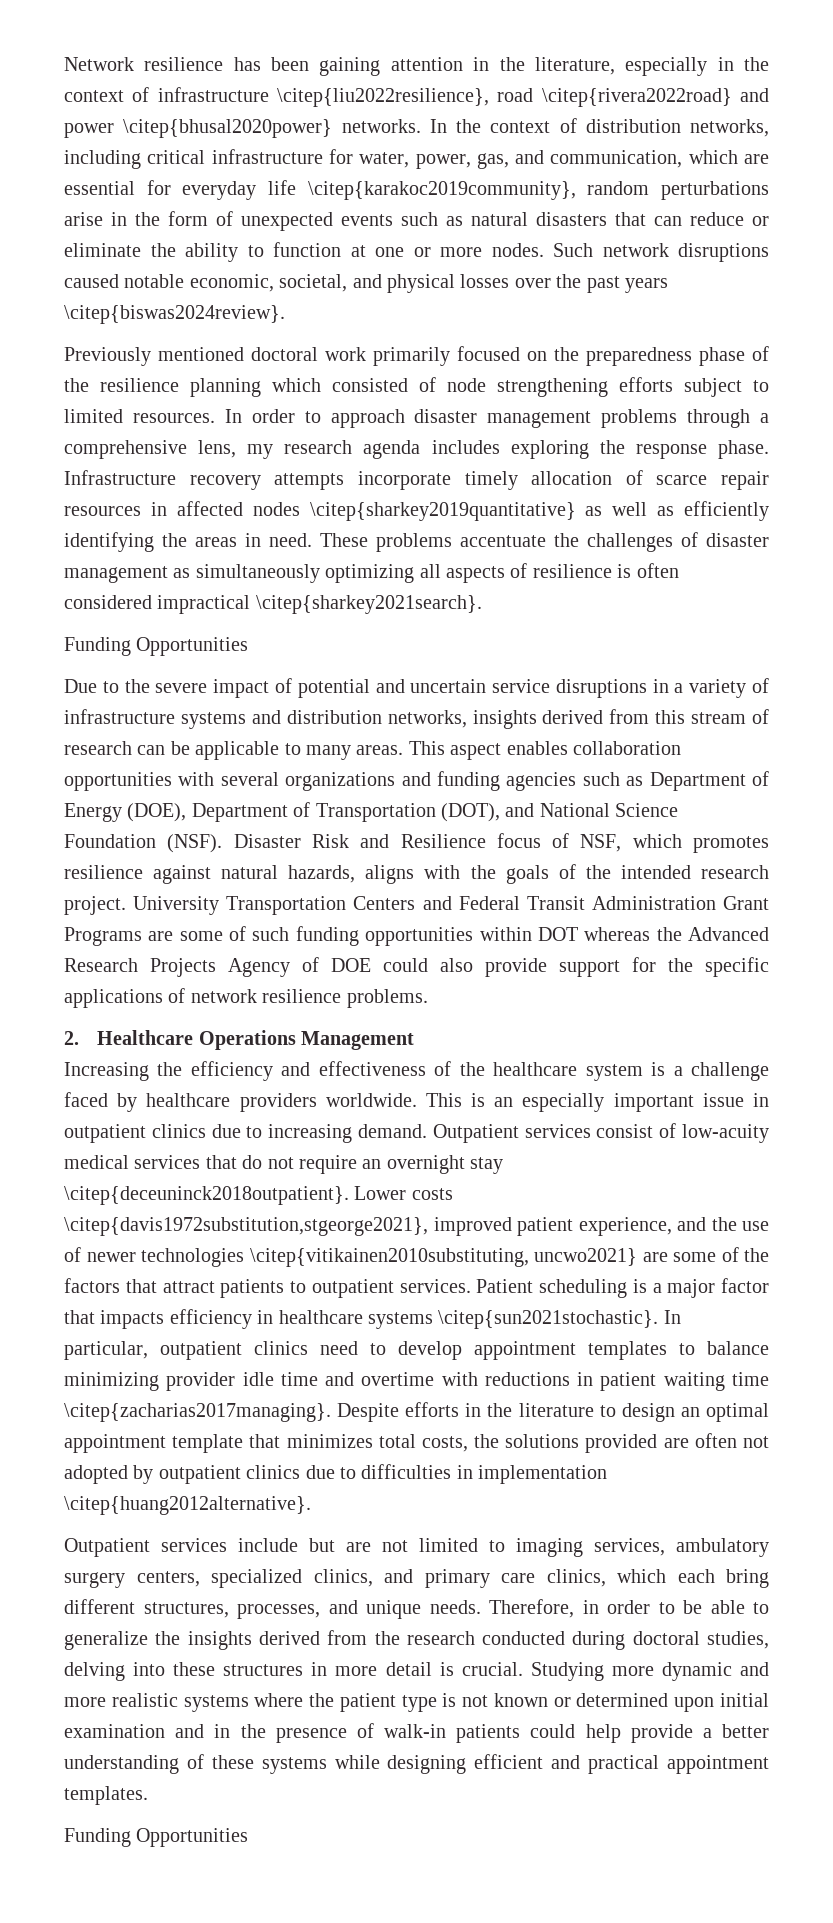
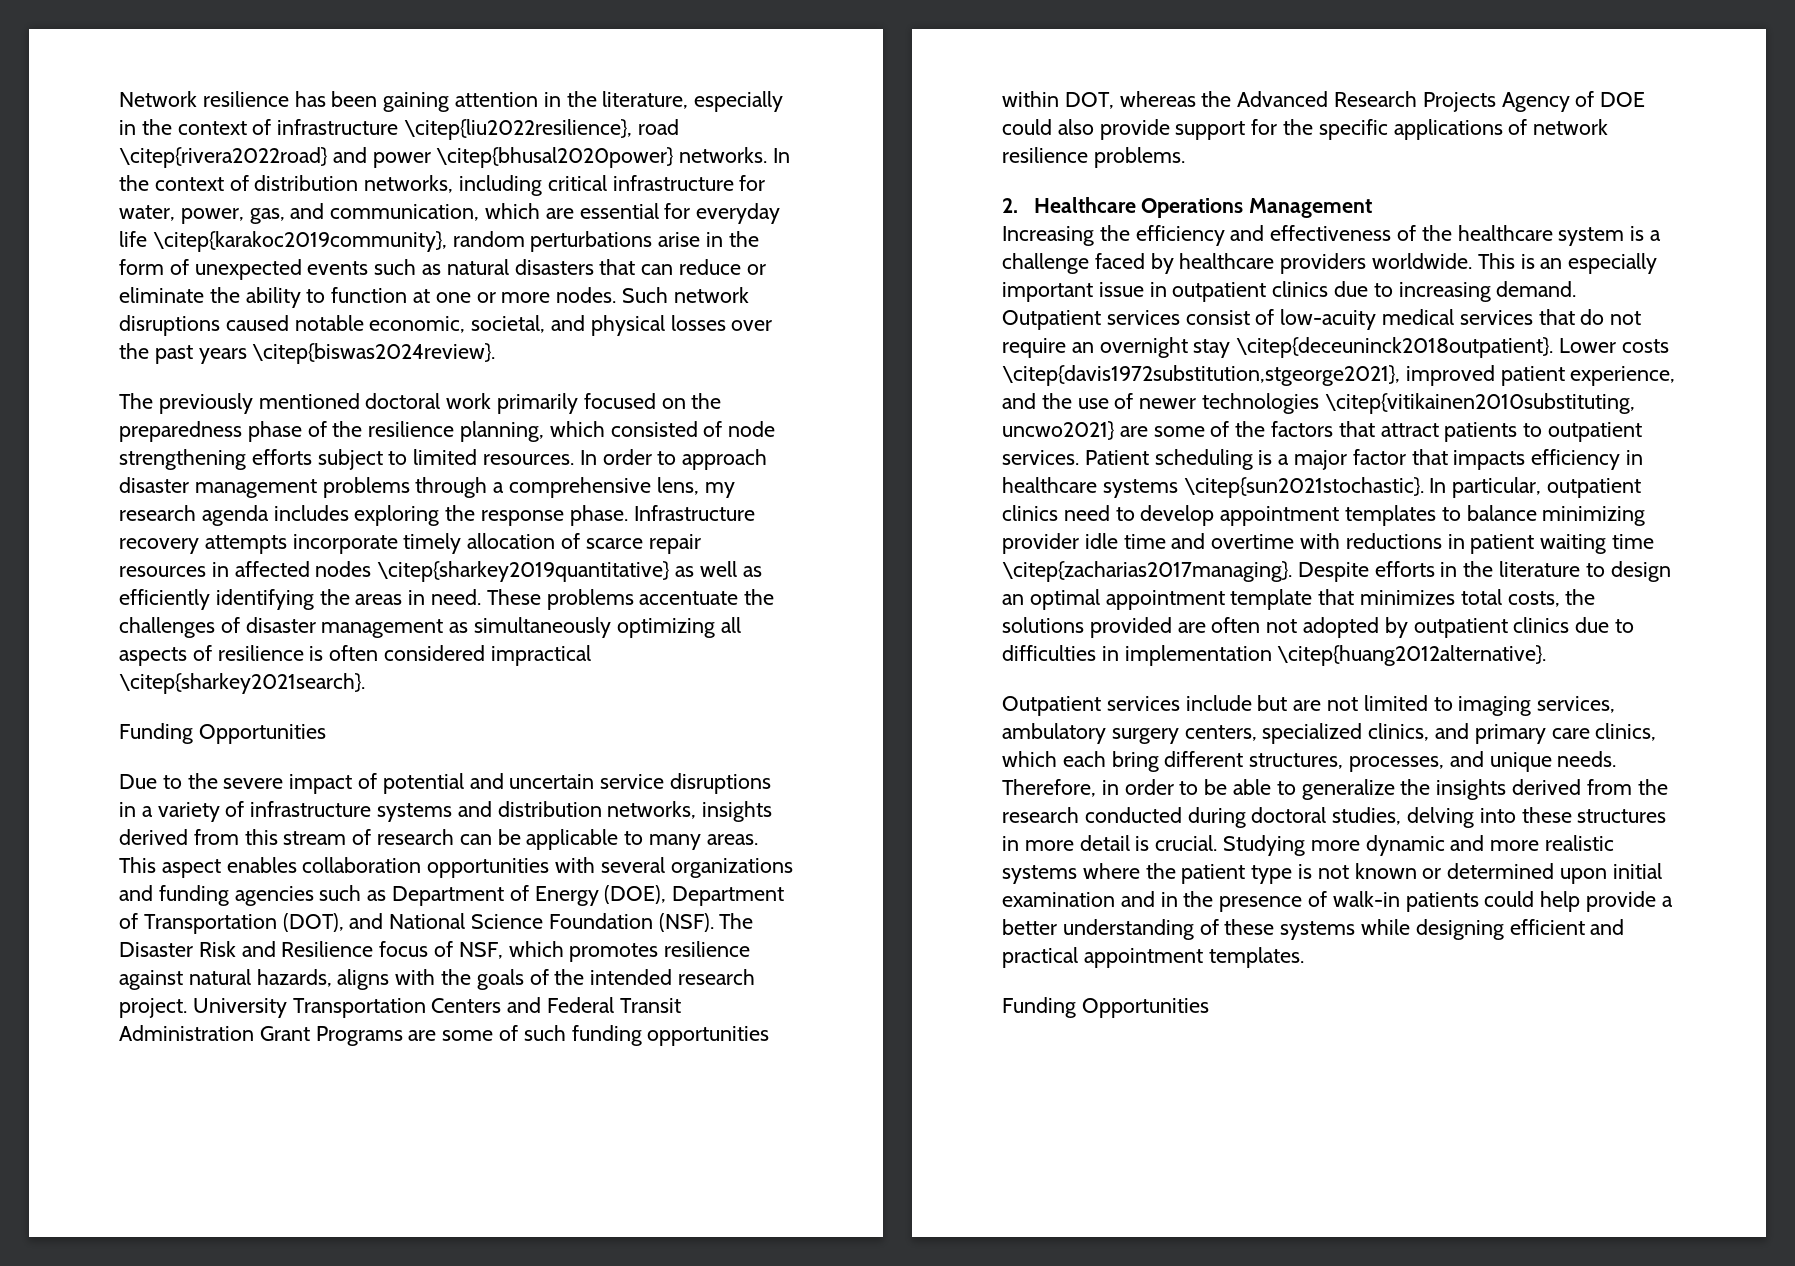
[64,347,151,366] Previously -> [119,393,253,414] The previously
[190,378,261,397] planning -> [460,421,545,442] planning,
(223, 843) none -> [719,913,754,929] The
[537,927,578,941] DOT -> [1064,92,1114,109] DOT,

